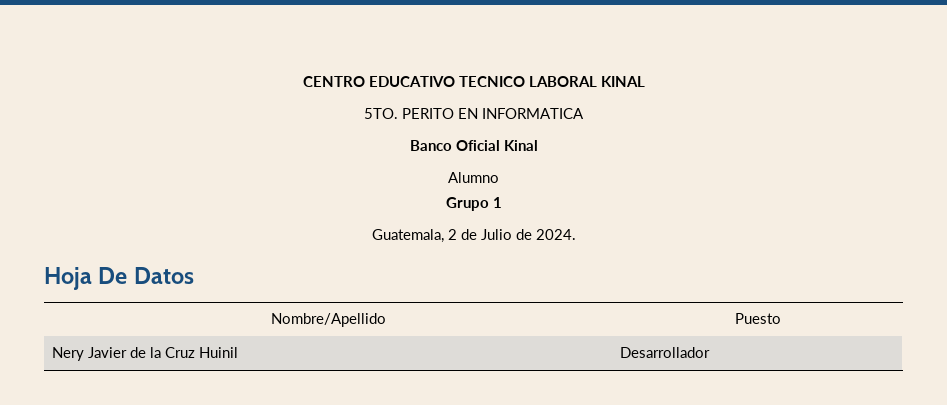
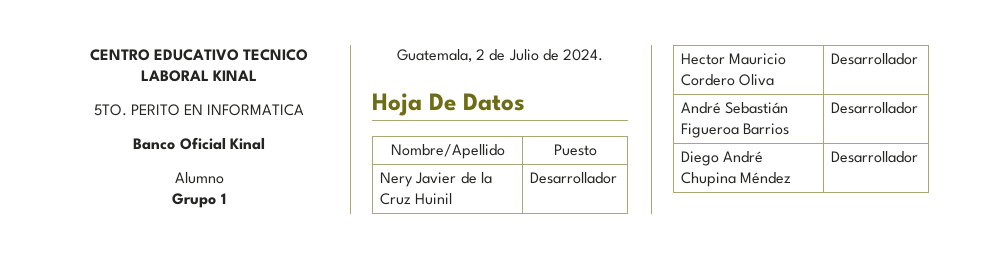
(711, 352) none -> [681,53,787,65] [681,74,775,86] [831,53,919,65] [681,102,789,114] [681,123,790,138] [831,102,919,114] [681,151,764,166] [681,172,792,187] [831,151,919,163] // Hector Mauricio Cordero Oliva | Desarrollador // André Sebastián Figueroa Barrios | Desarrollador // Diego André Chupina Méndez | Desarrollador

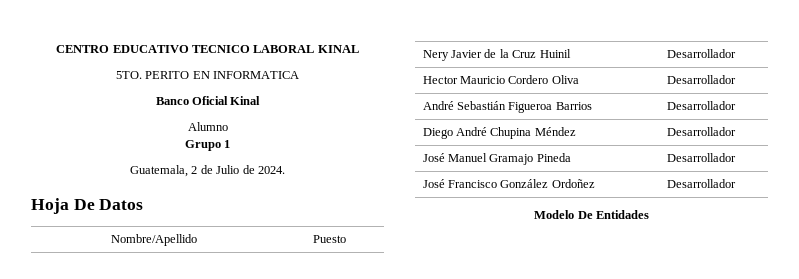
(919, 157) none -> [422,153,571,165] [666,153,736,162] [422,179,595,188] [666,179,736,188] [534,210,649,219] // José Manuel Gramajo Pineda | Desarrollador // José Francisco González Ordoñez | Desarrollador // Modelo De Entidades

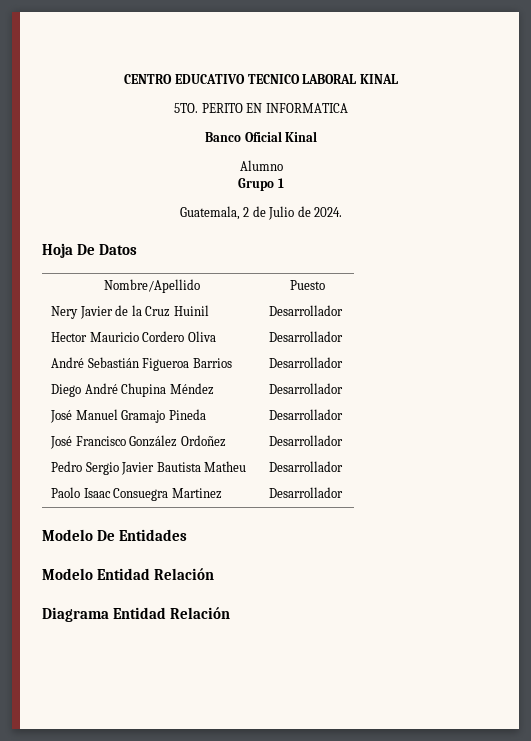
[534,210,649,219] // Modelo De Entidades -> [51,461,247,475] [269,461,344,472] [51,487,222,501] [269,487,344,498] [42,529,188,541] [42,568,215,580] [42,607,231,622] // Pedro Sergio Javier Bautista Matheu | Desarrollador // Paolo Isaac Consuegra Martinez | Desarrollador // Modelo De Entidades // Modelo Entidad Relación // Diagrama Entidad Relación

